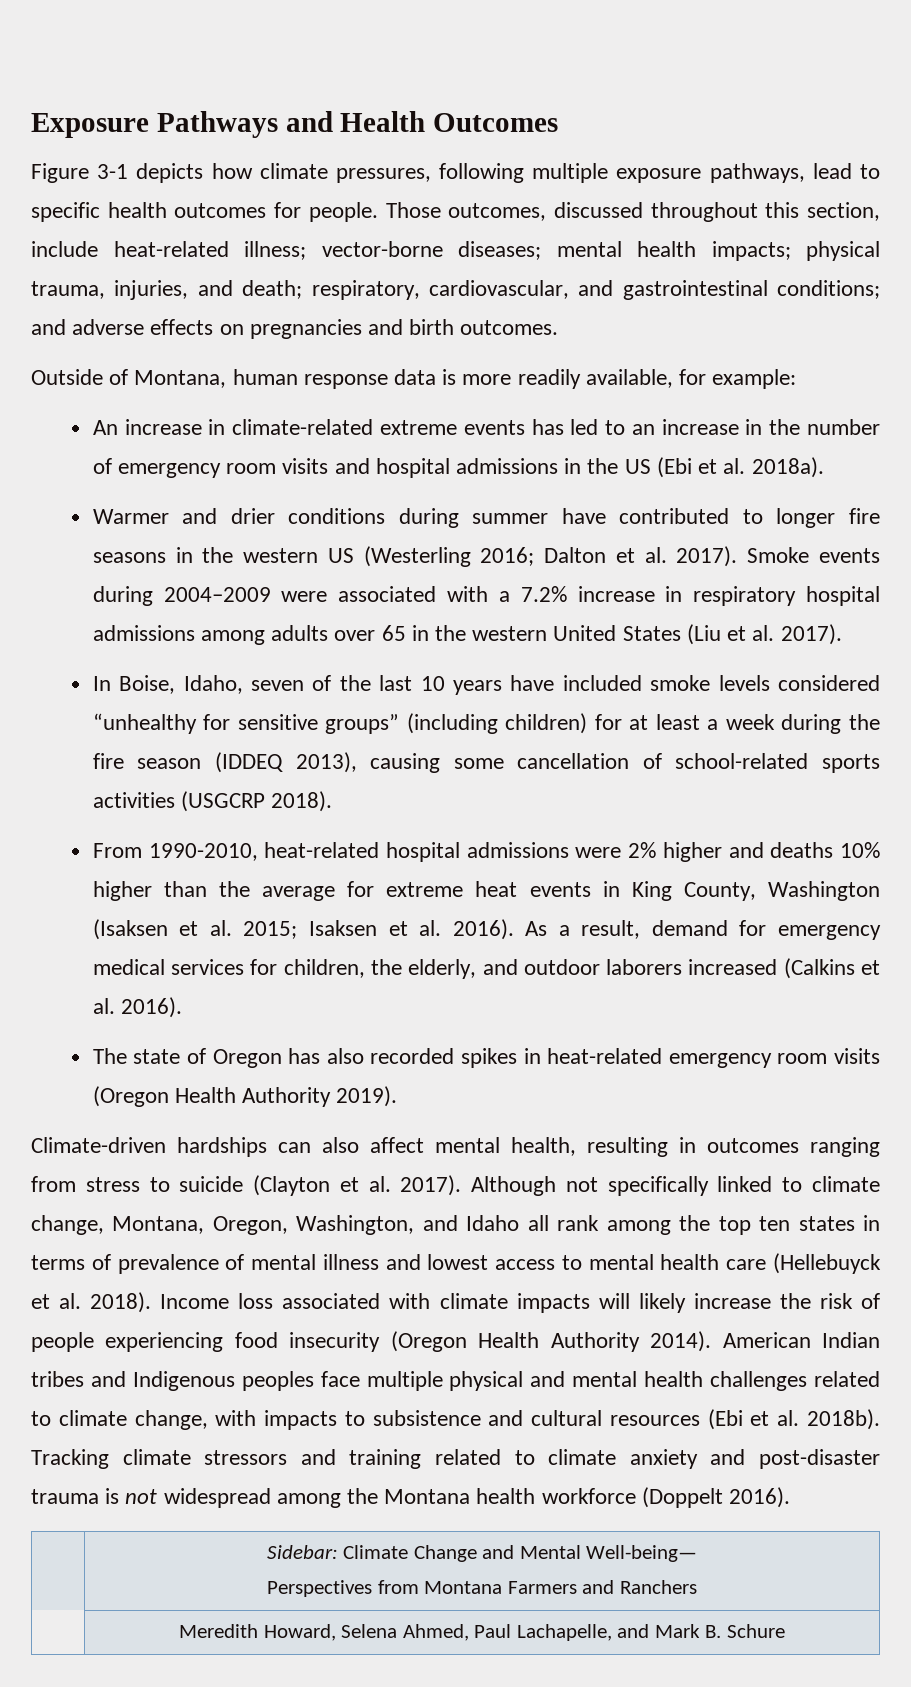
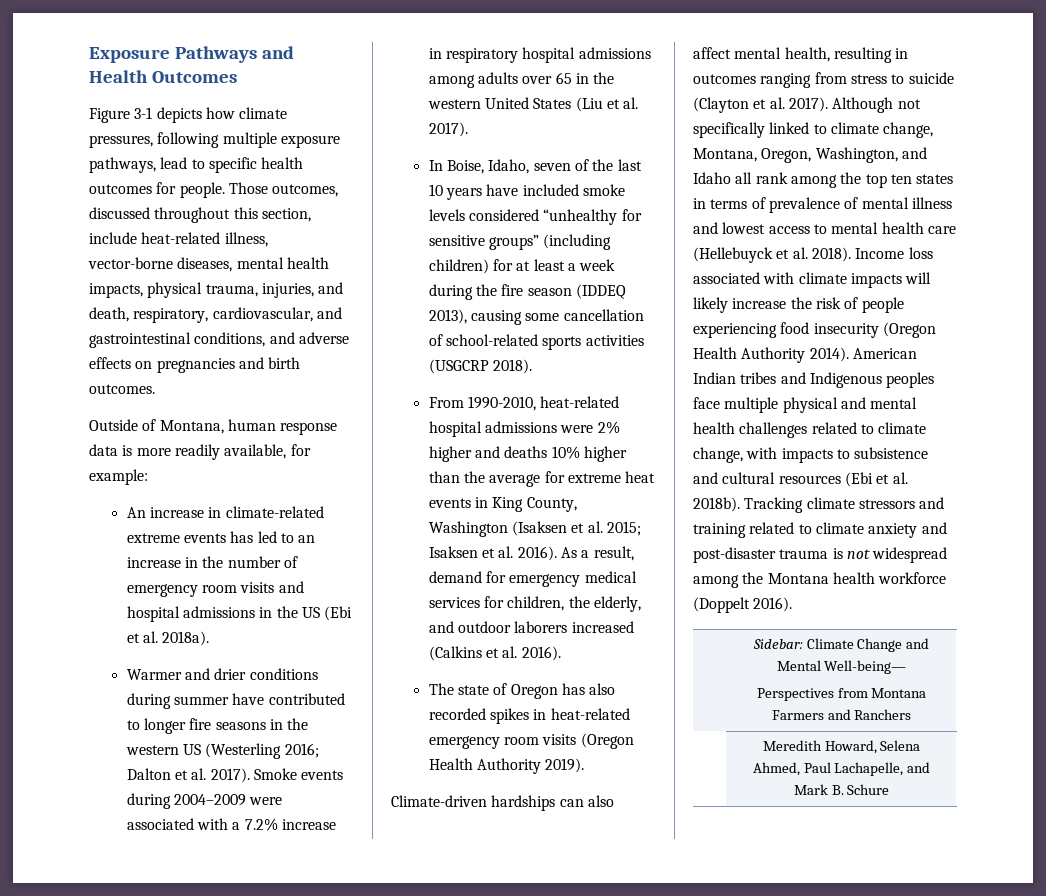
[244,241,791,261] illness; vector-borne diseases; mental health impacts; -> [224,232,268,247] [88,257,329,272] [89,283,143,298] illness, vector-borne diseases, mental health impacts,
[242,280,303,299] death; -> [89,307,129,322] death,
[777,280,880,299] conditions; -> [194,332,266,347] conditions,

